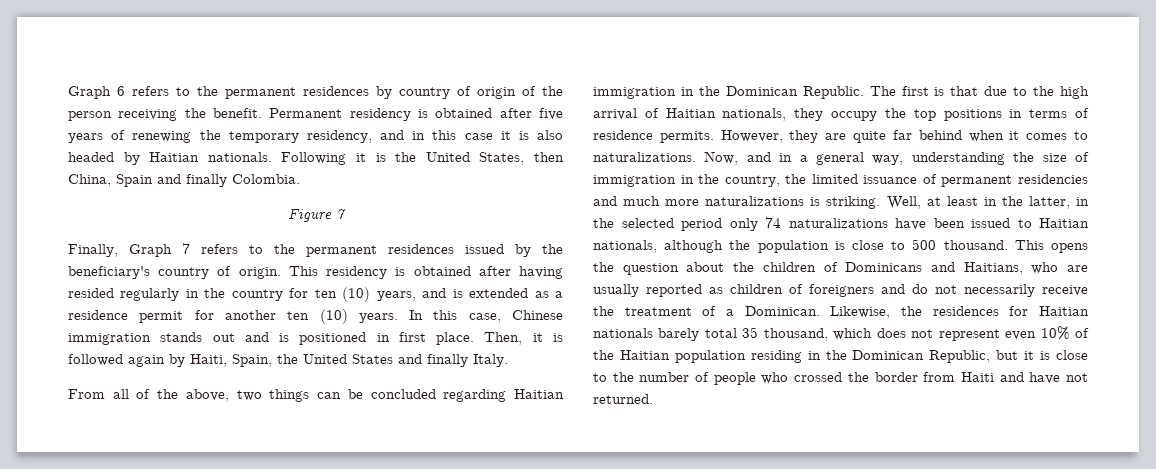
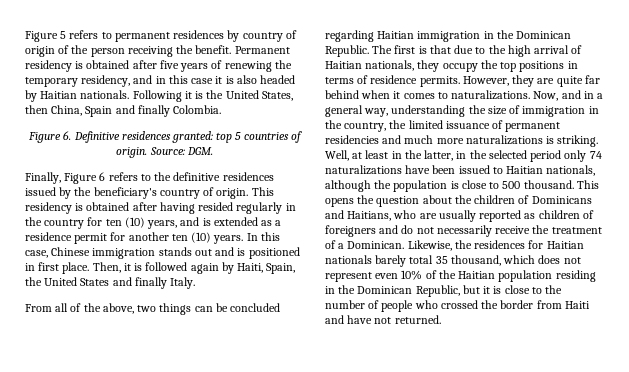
[68,86,218,99] Graph 6 refers to the -> [25,30,112,42] Figure 5 refers to
[335,209,346,219] 7 -> [63,131,302,143] [116,147,213,158] 6. Definitive residences granted: top 5 countries of origin. Source: DGM.
[129,243,377,257] Graph 7 refers to the permanent -> [64,172,221,184] Figure 6 refers to the definitive

